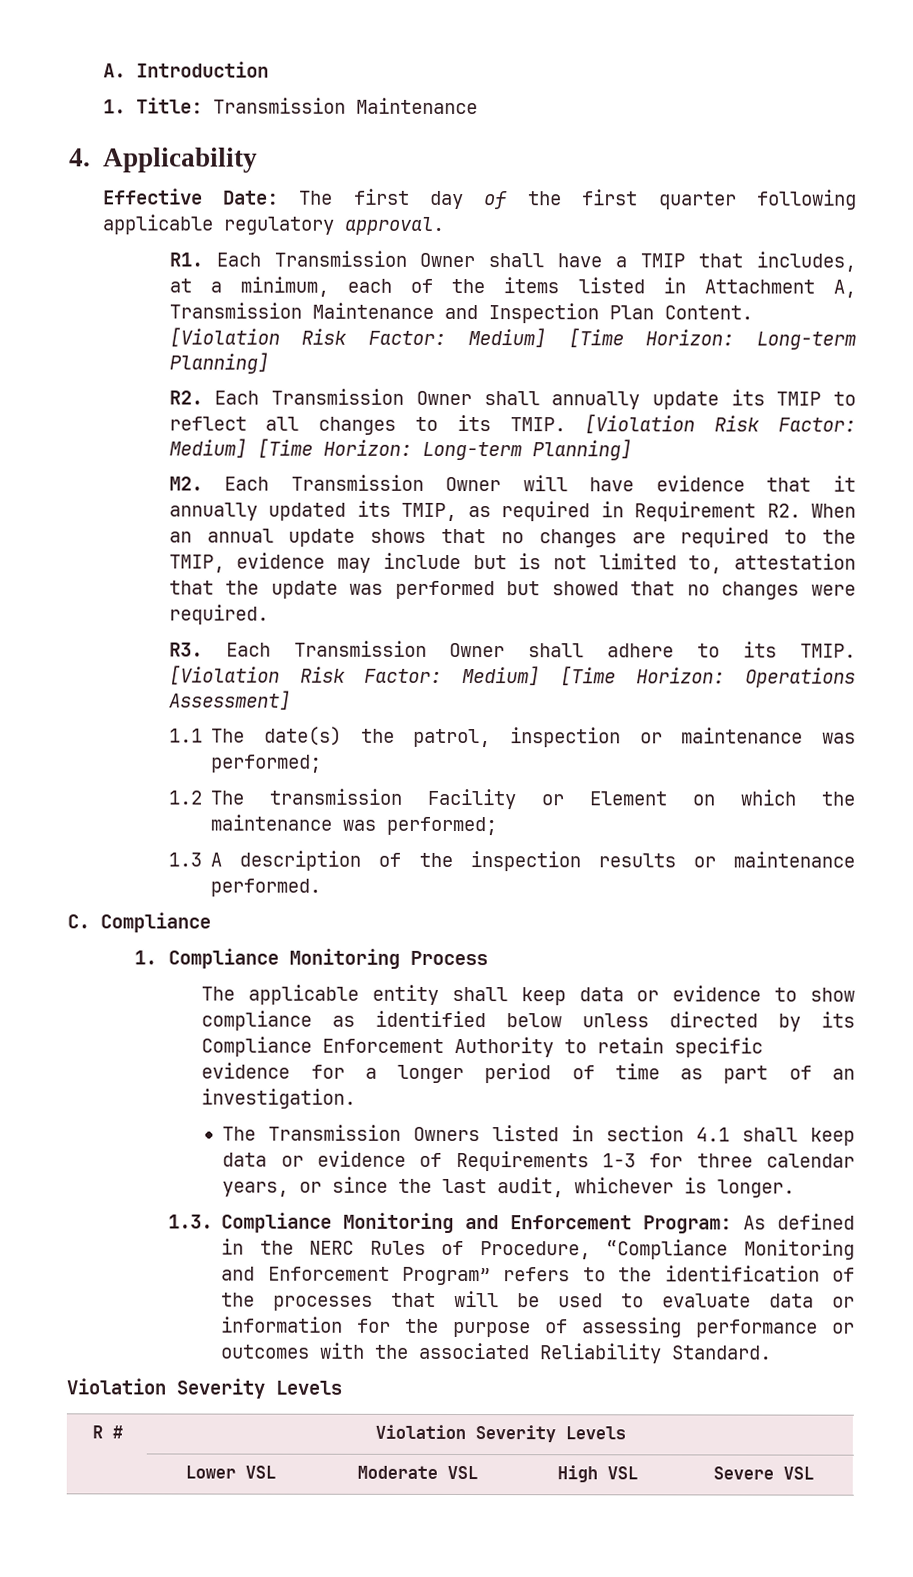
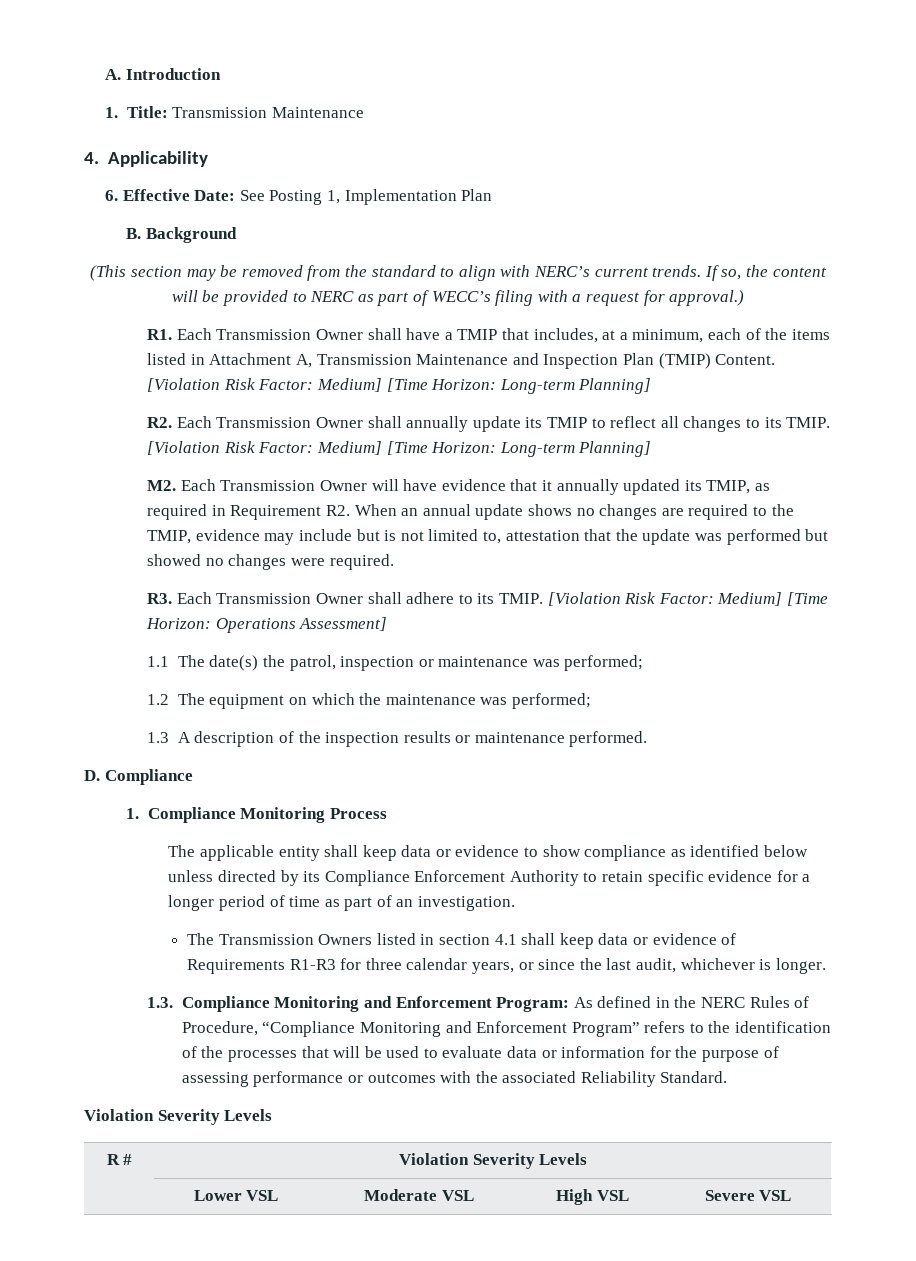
(258, 160) none -> [105,190,119,201] 6.
[299,188,857,210] [101,214,444,235] The first day of the first quarter following applicable regulatory approval. -> [239,189,493,205] [126,227,237,243] [90,265,827,281] [171,290,745,306] See Posting 1, Implementation Plan // B. Background // (This section may be removed from the standard to align with NERC’s current trends. If so, the content will be provided to NERC as part of WECC’s filing with a request for approval.)
(654, 312) none -> [658,353,711,369] (TMIP)
[441,528,487,544] that -> (572, 510) none
[630,581,676,596] that -> (202, 560) none
[269,788,668,810] transmission Facility or Element -> [209,694,285,709] equipment
[67,914,90,929] C. -> [84,770,100,781] D.
[601,1153,636,1168] 1-3 -> [289,959,336,970] R1-R3

